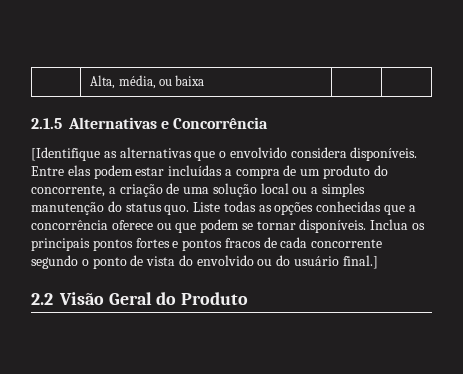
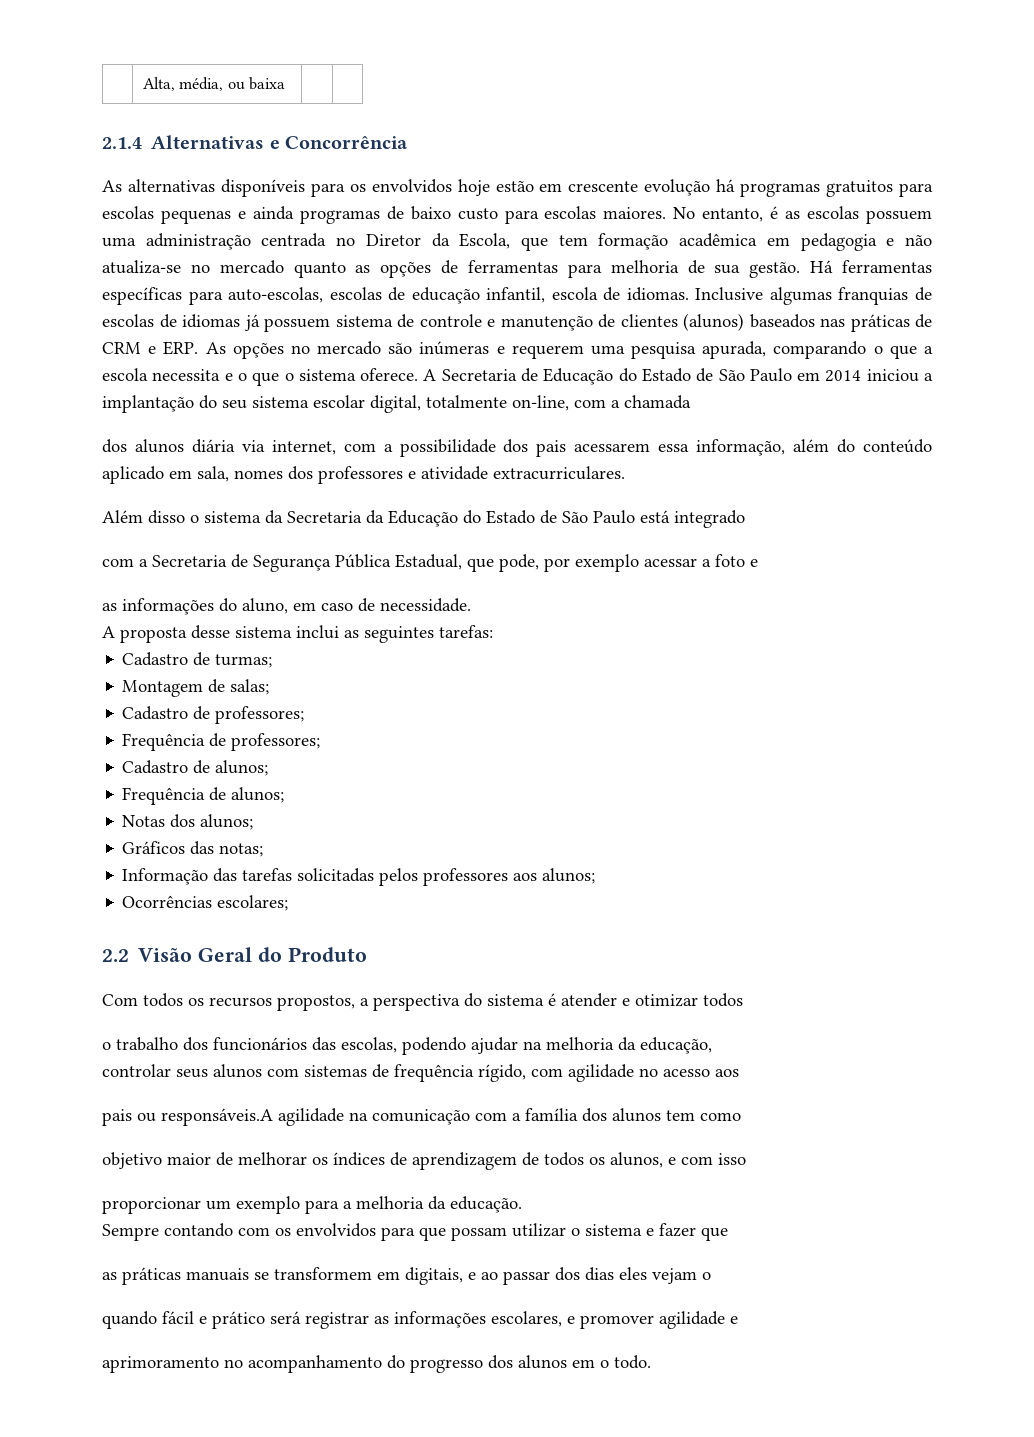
[31,118,62,129] 2.1.5 -> [102,137,142,149] 2.1.4
[31,147,418,161] [31,165,388,179] [31,183,366,197] [31,201,416,215] [31,219,426,233] [31,237,383,251] [31,255,378,269] [Identifique as alternativas que o envolvido considera disponíveis. Entre elas podem estar incluídas a compra de um produto do concorrente, a criação de uma solução local ou a simples manutenção do status quo. Liste todas as opções conhecidas que a concorrência oferece ou que podem se tornar disponíveis. Inclua os principais pontos fortes e pontos fracos de cada concorrente segundo o ponto de vista do envolvido ou do usuário final.] -> [102,179,934,197] [102,206,932,224] [102,233,932,251] [102,260,932,278] [102,287,933,305] [102,313,932,332] [102,341,933,359] [102,368,933,386] [102,395,691,413] [102,439,932,457] [102,466,625,484] [102,510,745,528] [102,554,758,572] [102,598,471,615] [102,625,493,643] [122,652,273,668] [122,679,270,697] [122,706,305,724] [122,733,321,751] [122,760,269,776] [122,787,285,805] [122,814,254,830] [122,841,264,857] [122,868,596,886] [122,895,289,911] As alternativas disponíveis para os envolvidos hoje estão em crescente evolução há programas gratuitos para escolas pequenas e ainda programas de baixo custo para escolas maiores. No entanto, é as escolas possuem uma administração centrada no Diretor da Escola, que tem formação acadêmica em pedagogia e não atualiza-se no mercado quanto as opções de ferramentas para melhoria de sua gestão. Há ferramentas específicas para auto-escolas, escolas de educação infantil, escola de idiomas. Inclusive algumas franquias de escolas de idiomas já possuem sistema de controle e manutenção de clientes (alunos) baseados nas práticas de CRM e ERP. As opções no mercado são inúmeras e requerem uma pesquisa apurada, comparando o que a escola necessita e o que o sistema oferece. A Secretaria de Educação do Estado de São Paulo em 2014 iniciou a implantação do seu sistema escolar digital, totalmente on-line, com a chamada // dos alunos diária via internet, com a possibilidade dos pais acessarem essa informação, além do conteúdo aplicado em sala, nomes dos professores e atividade extracurriculares. // Além disso o sistema da Secretaria da Educação do Estado de São Paulo está integrado // com a Secretaria de Segurança Pública Estadual, que pode, por exemplo acessar a foto e // as informações do aluno, em caso de necessidade. // A proposta desse sistema inclui as seguintes tarefas: // Cadastro de turmas; // Montagem de salas; // Cadastro de professores; // Frequência de professores; // Cadastro de alunos; // Frequência de alunos; // Notas dos alunos; // Gráficos das notas; // Informação das tarefas solicitadas pelos professores aos alunos; // Ocorrências escolares;
(249, 298) none -> [102,993,743,1011] [102,1037,712,1055] [102,1064,739,1082] [102,1108,741,1126] [102,1152,746,1170] [102,1196,522,1214] [102,1223,728,1241] [102,1267,711,1285] [102,1311,738,1329] [102,1355,651,1373] // Com todos os recursos propostos, a perspectiva do sistema é atender e otimizar todos // o trabalho dos funcionários das escolas, podendo ajudar na melhoria da educação, // controlar seus alunos com sistemas de frequência rígido, com agilidade no acesso aos // pais ou responsáveis.A agilidade na comunicação com a família dos alunos tem como // objetivo maior de melhorar os índices de aprendizagem de todos os alunos, e com isso // proporcionar um exemplo para a melhoria da educação. // Sempre contando com os envolvidos para que possam utilizar o sistema e fazer que // as práticas manuais se transformem em digitais, e ao passar dos dias eles vejam o // quando fácil e prático será registrar as informações escolares, e promover agilidade e // aprimoramento no acompanhamento do progresso dos alunos em o todo.

